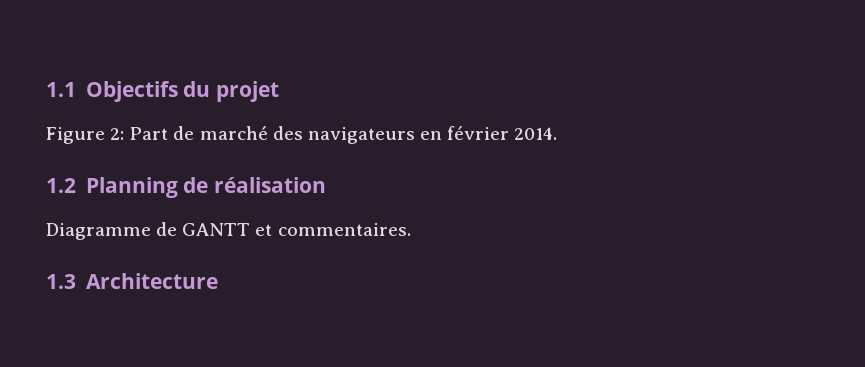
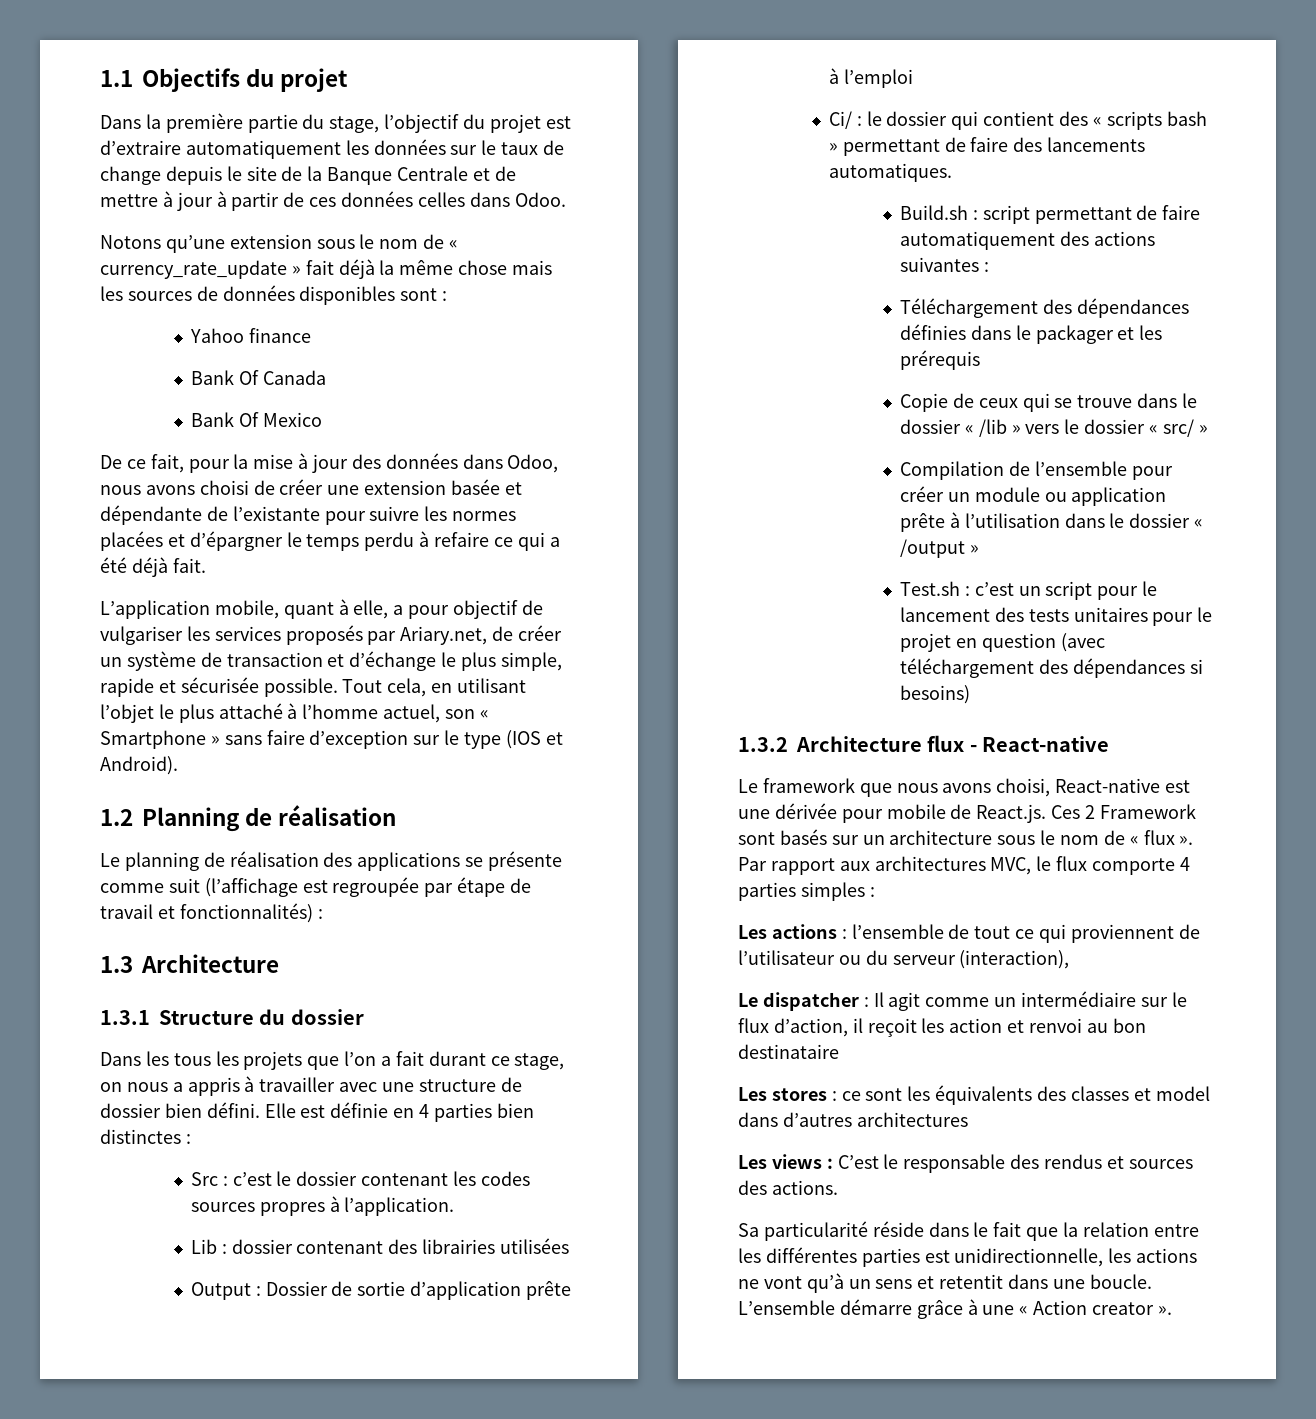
[46,126,558,144] [46,177,326,198] [46,222,411,240] [46,273,218,289] Figure 2: Part de marché des navigateurs en février 2014. // 1.2 Planning de réalisation // Diagramme de GANTT et commentaires. // 1.3 Architecture -> [100,113,571,133] [100,139,565,159] [100,166,516,185] [100,191,566,211] [100,234,459,253] [100,259,553,279] [100,285,448,305] [189,328,311,343] [190,370,326,385] [190,412,322,427] [100,453,559,473] [100,479,522,495] [100,505,517,525] [100,531,560,551] [100,557,206,577] [100,599,543,619] [100,625,563,645] [100,651,562,671] [100,677,527,697] [100,703,489,723] [100,730,563,749] [100,756,178,775] [100,805,397,832] [100,851,563,871] [100,877,532,897] [100,903,323,923] [100,954,279,973] [100,1009,364,1025] [100,1051,565,1070] [100,1076,522,1096] [100,1102,534,1122] [100,1129,191,1144] [190,1171,530,1186] [190,1196,455,1216] [190,1238,570,1254] [190,1281,572,1300] [828,68,913,88] [828,111,1207,130] [828,137,1146,156] [828,163,952,182] [900,205,1201,224] [900,231,1155,250] [900,257,989,272] [900,298,1189,318] [900,324,1163,344] [900,350,981,370] [900,393,1198,412] [900,419,1208,437] [900,461,1173,480] [900,486,1167,506] [900,512,1204,532] [900,539,979,558] [900,581,1158,600] [900,607,1213,626] [900,633,1105,652] [900,658,1203,678] [900,685,971,704] [738,735,1110,752] [738,778,1191,797] [738,803,1196,823] [738,829,1194,845] [738,856,1190,875] [738,882,875,901] [738,924,1200,943] [738,950,1070,969] [738,991,1187,1011] [738,1018,1146,1037] [738,1044,839,1059] [738,1085,1210,1105] [738,1112,968,1127] [738,1154,1193,1173] [738,1180,838,1195] [738,1221,1199,1241] [738,1247,1198,1267] [738,1273,1152,1293] [738,1299,1172,1319] Dans la première partie du stage, l’objectif du projet est d’extraire automatiquement les données sur le taux de change depuis le site de la Banque Centrale et de mettre à jour à partir de ces données celles dans Odoo. // Notons qu’une extension sous le nom de « currency_rate_update » fait déjà la même chose mais les sources de données disponibles sont : // Yahoo finance // Bank Of Canada // Bank Of Mexico // De ce fait, pour la mise à jour des données dans Odoo, nous avons choisi de créer une extension basée et dépendante de l’existante pour suivre les normes placées et d’épargner le temps perdu à refaire ce qui a été déjà fait. // L’application mobile, quant à elle, a pour objectif de vulgariser les services proposés par Ariary.net, de créer un système de transaction et d’échange le plus simple, rapide et sécurisée possible. Tout cela, en utilisant l’objet le plus attaché à l’homme actuel, son « Smartphone » sans faire d’exception sur le type (IOS et Android). // 1.2 Planning de réalisation // Le planning de réalisation des applications se présente comme suit (l’affichage est regroupée par étape de travail et fonctionnalités) : // 1.3 Architecture // 1.3.1 Structure du dossier // Dans les tous les projets que l’on a fait durant ce stage, on nous a appris à travailler avec une structure de dossier bien défini. Elle est définie en 4 parties bien distinctes : // Src : c’est le dossier contenant les codes sources propres à l’application. // Lib : dossier contenant des librairies utilisées // Output : Dossier de sortie d’application prête à l’emploi // Ci/ : le dossier qui contient des « scripts bash » permettant de faire des lancements automatiques. // Build.sh : script permettant de faire automatiquement des actions suivantes : // Téléchargement des dépendances définies dans le packager et les prérequis // Copie de ceux qui se trouve dans le dossier « /lib » vers le dossier « src/ » // Compilation de l’ensemble pour créer un module ou application prête à l’utilisation dans le dossier « /output » // Test.sh : c’est un script pour le lancement des tests unitaires pour le projet en question (avec téléchargement des dépendances si besoins) // 1.3.2 Architecture flux - React-native // Le framework que nous avons choisi, React-native est une dérivée pour mobile de React.js. Ces 2 Framework sont basés sur un architecture sous le nom de « flux ». Par rapport aux architectures MVC, le flux comporte 4 parties simples : // Les actions : l’ensemble de tout ce qui proviennent de l’utilisateur ou du serveur (interaction), // Le dispatcher : Il agit comme un intermédiaire sur le flux d’action, il reçoit les action et renvoi au bon destinataire // Les stores : ce sont les équivalents des classes et model dans d’autres architectures // Les views : C’est le responsable des rendus et sources des actions. // Sa particularité réside dans le fait que la relation entre les différentes parties est unidirectionnelle, les actions ne vont qu’à un sens et retentit dans une boucle. L’ensemble démarre grâce à une « Action creator ».

